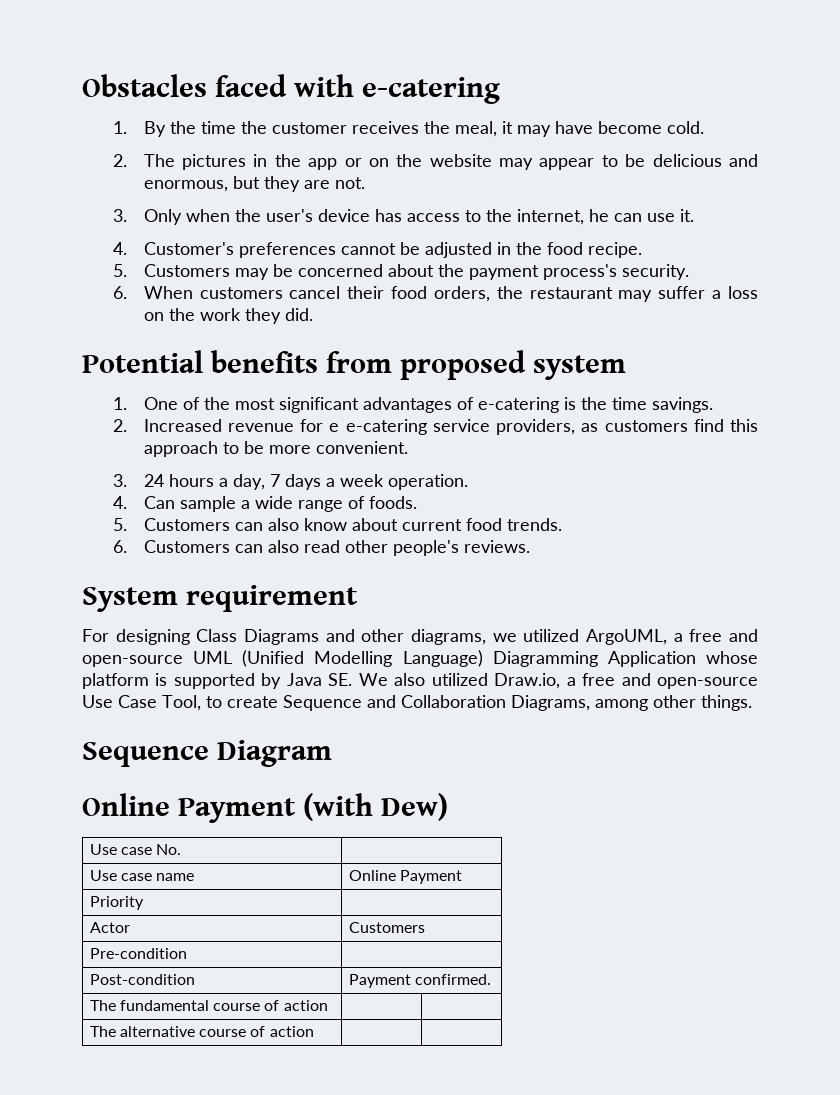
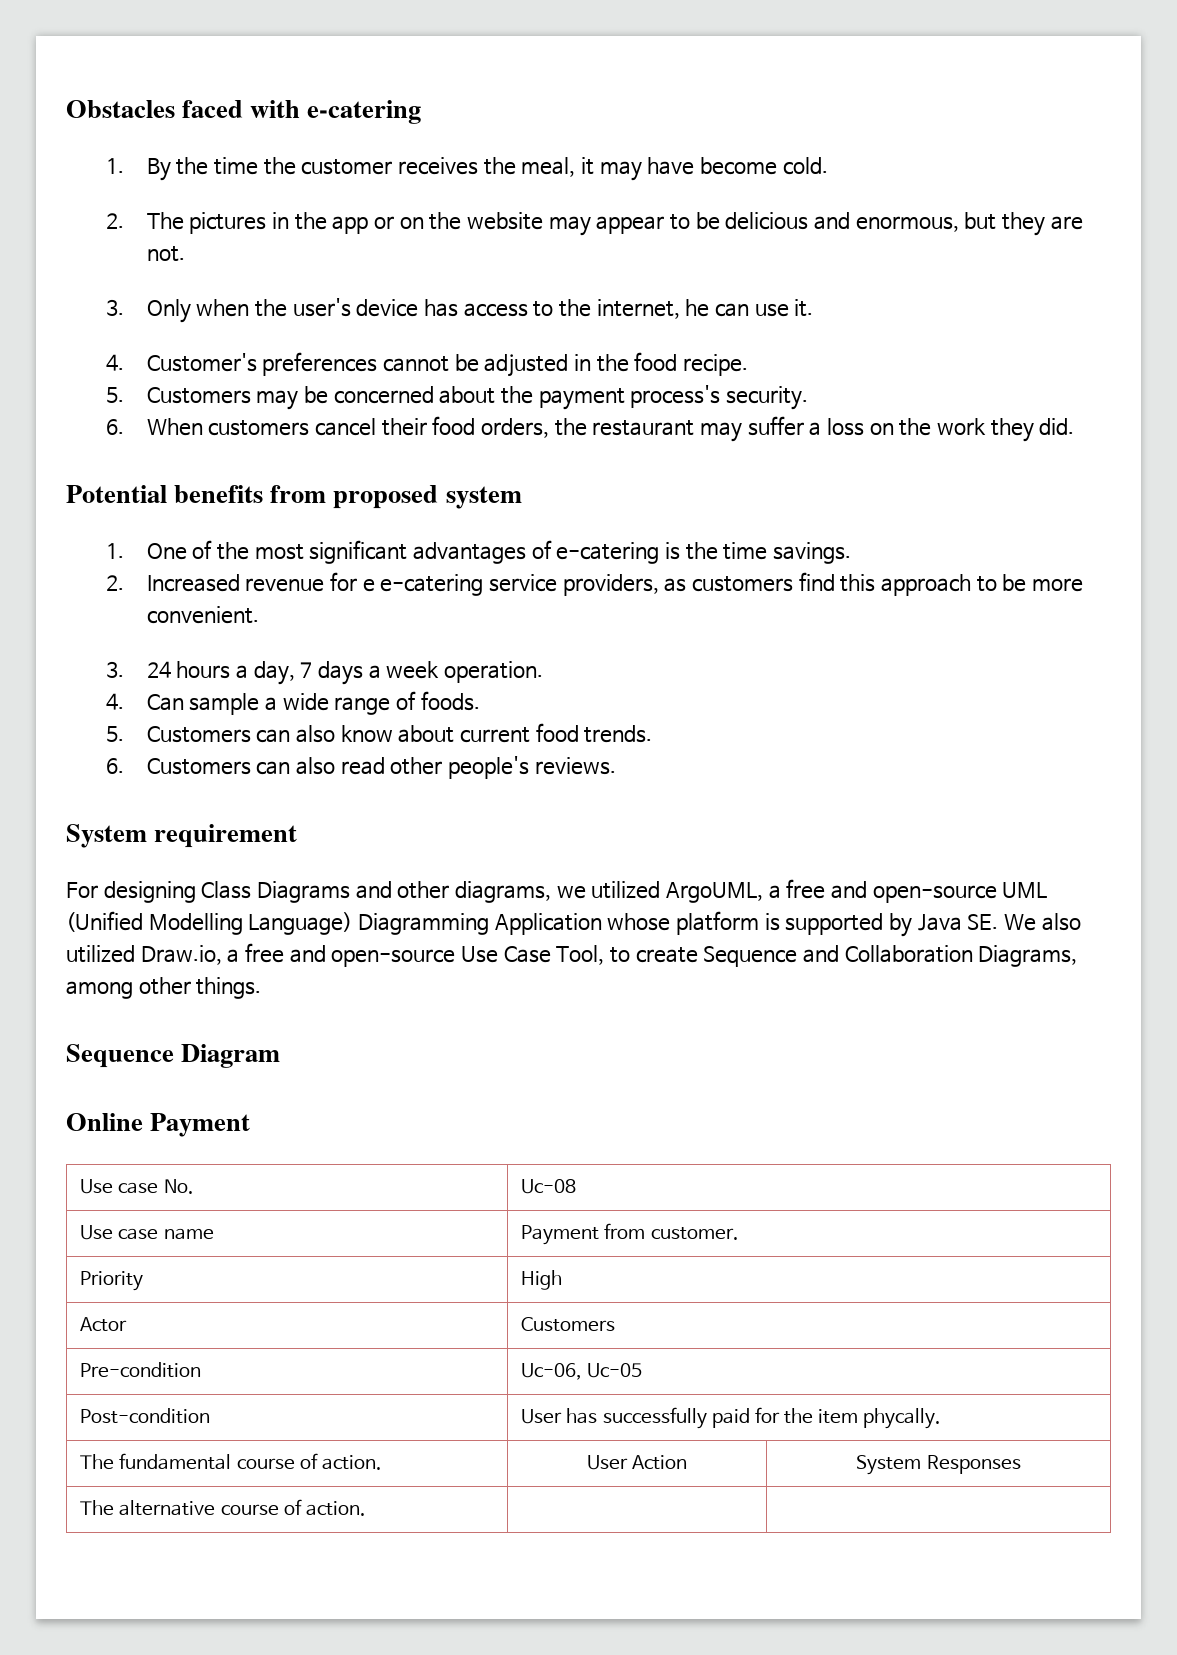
[303,793,448,821] (with Dew) -> (251, 1125) none
(182, 849) none -> [521,1179,577,1194] Uc-08
[348,870,462,884] Online Payment -> [521,1223,739,1245] Payment from customer.
(144, 903) none -> [521,1270,563,1290] High
(187, 953) none -> [521,1363,643,1380] Uc-06, Uc-05
[348,974,491,988] Payment confirmed. -> [521,1407,942,1429] User has successfully paid for the item phycally.
[283,1000,328,1011] action | | -> [321,1455,382,1470] [586,1455,688,1470] [856,1455,1021,1475] action. | User Action | System Responses
[269,1026,314,1037] action -> [305,1501,366,1516] action.

